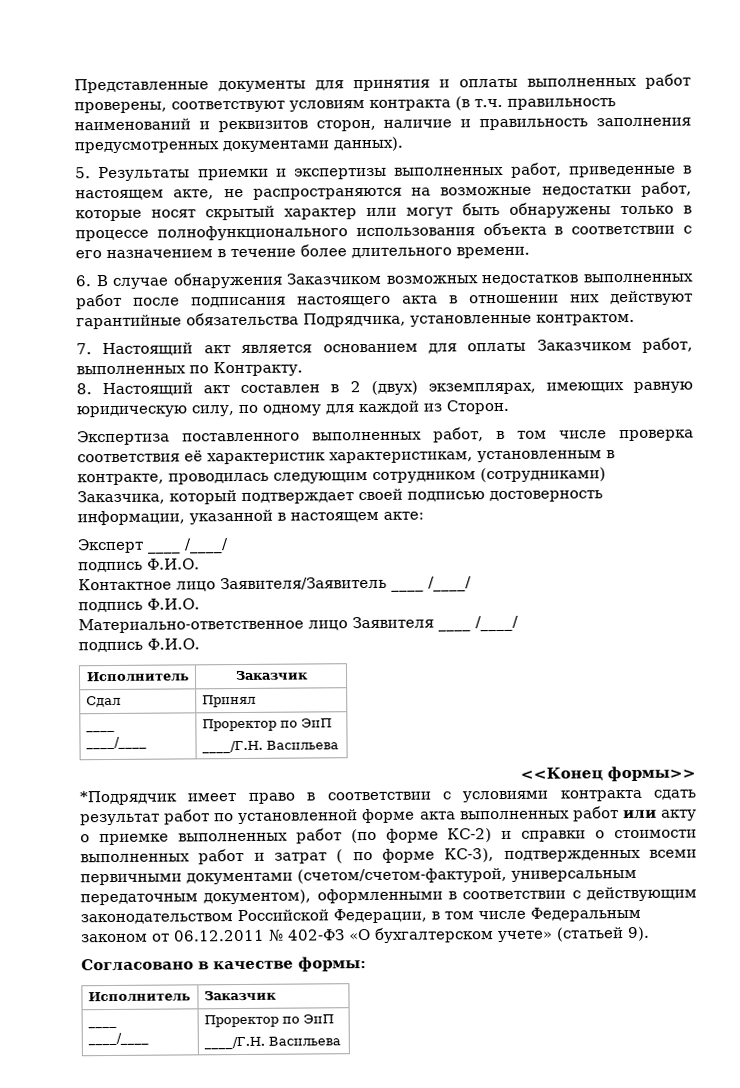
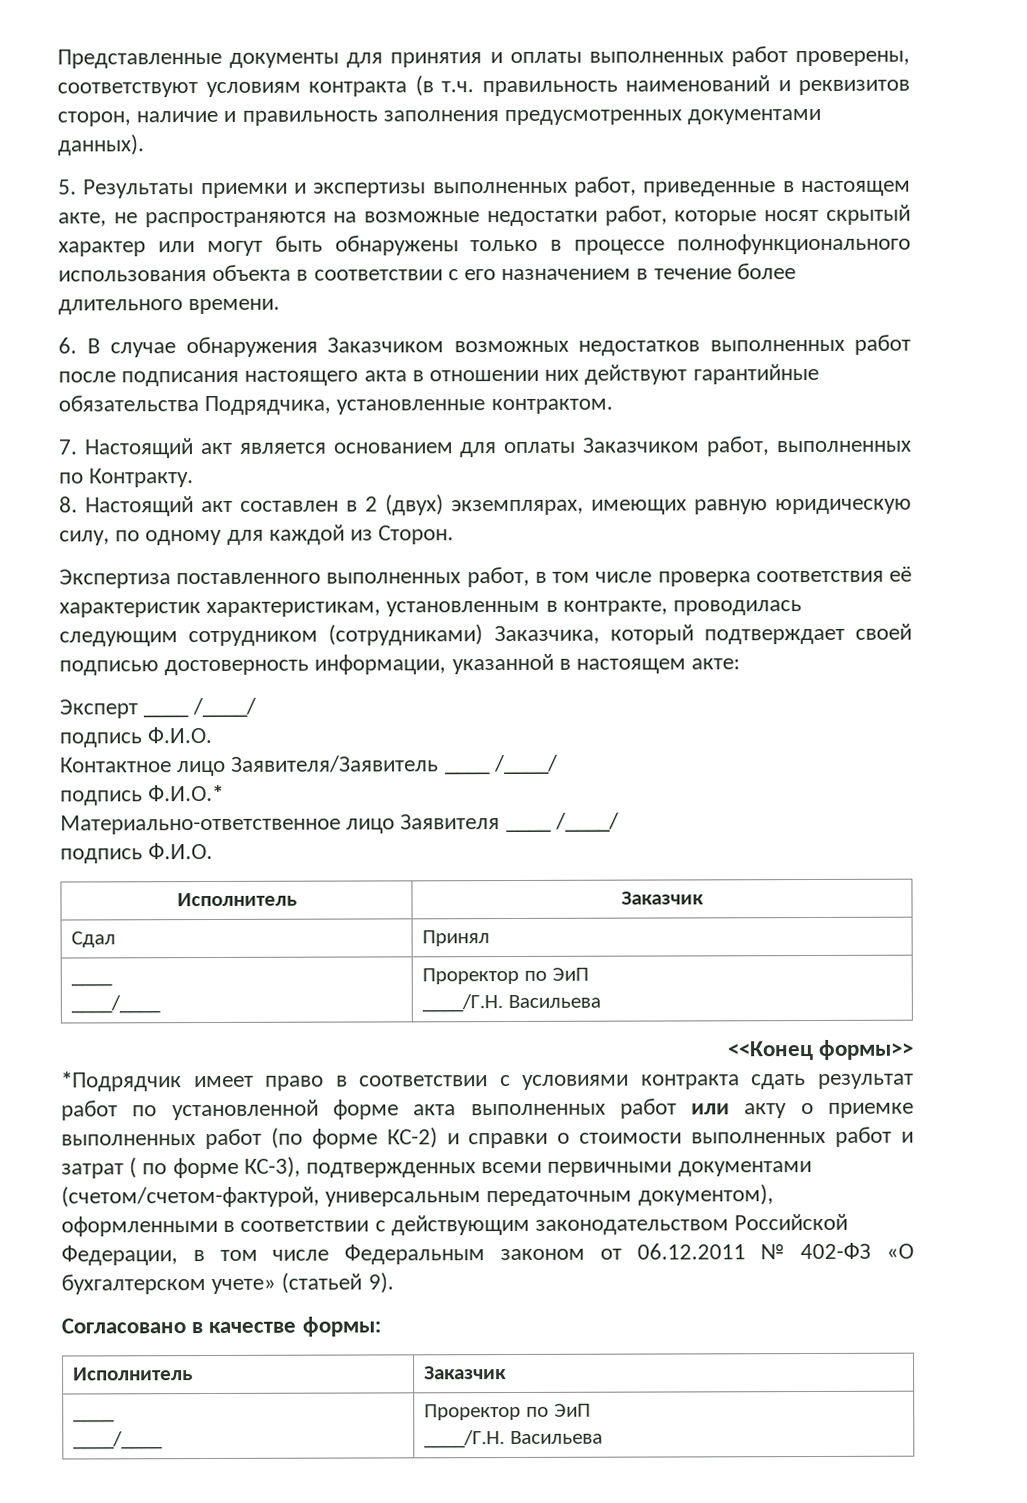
[147,598,200,610] Ф.И.О. -> [148,784,225,802] Ф.И.О.*

